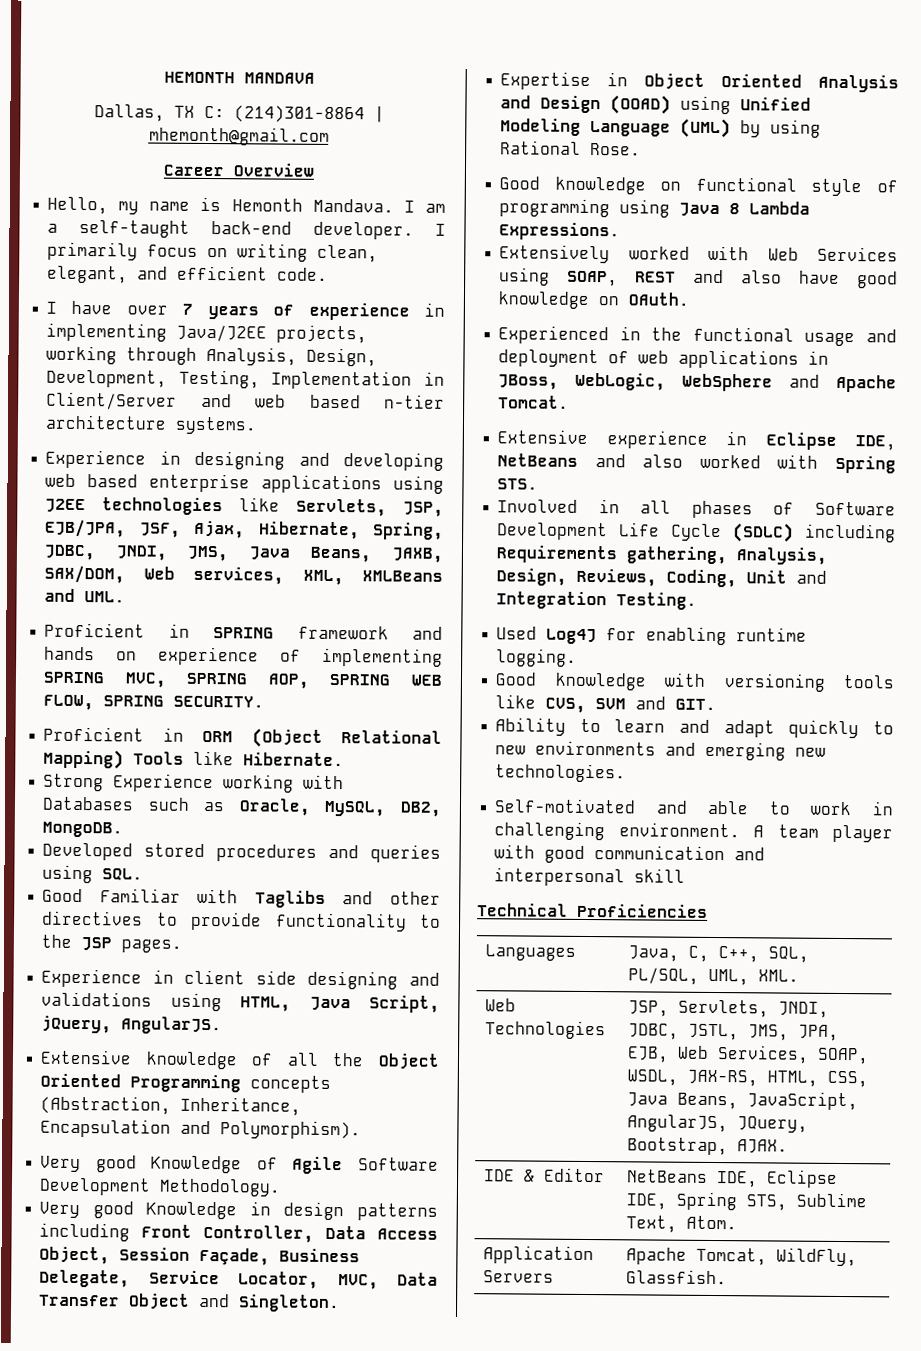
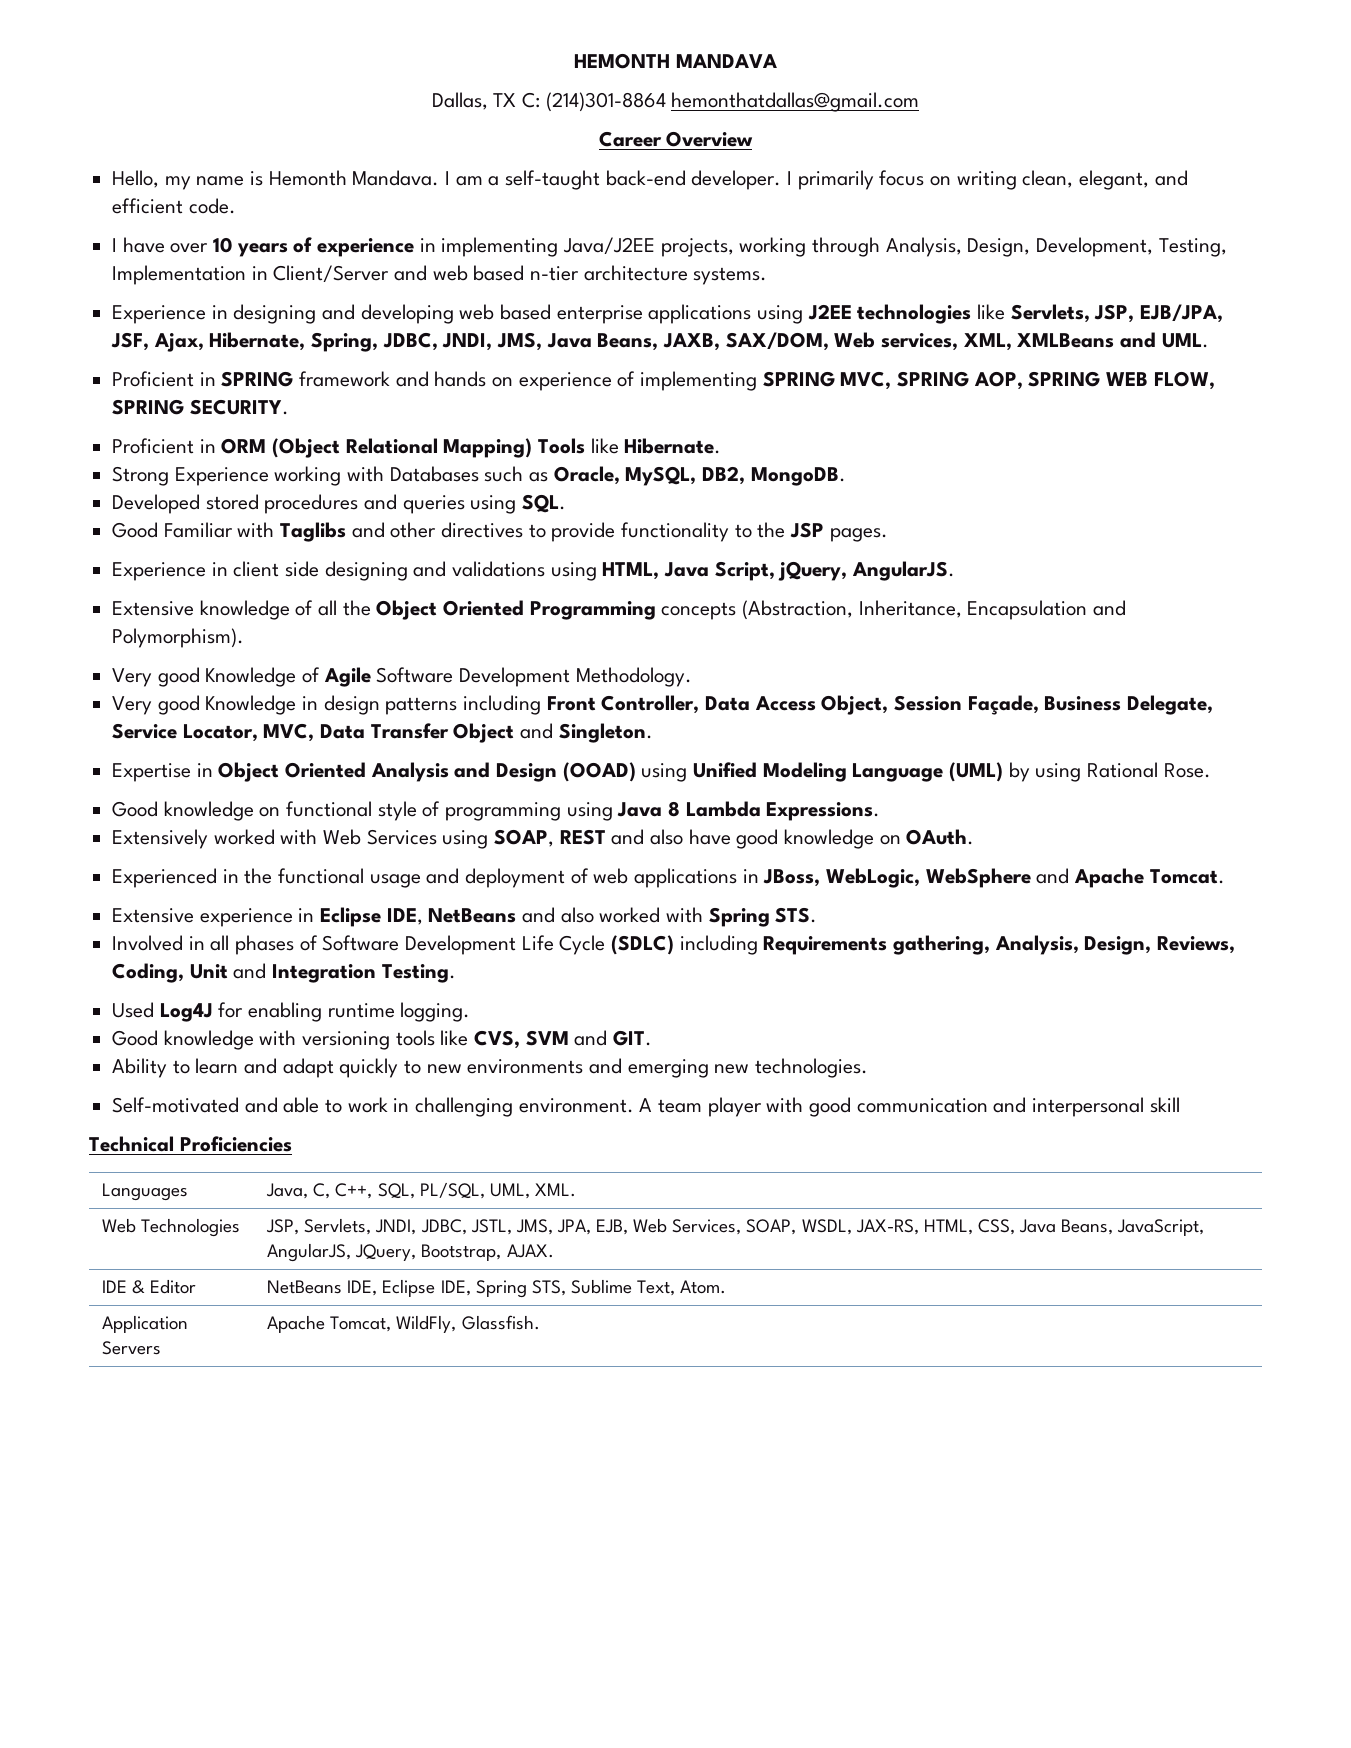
[373,106,385,123] [148,126,330,146] | mhemonth@gmail.com -> [671,92,920,112] hemonthatdallas@gmail.com
[182,303,194,315] 7 -> [213,237,233,253] 10

